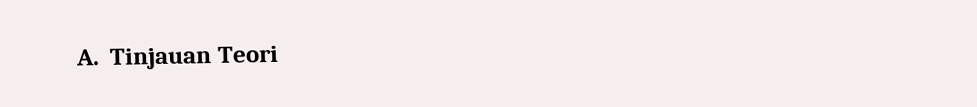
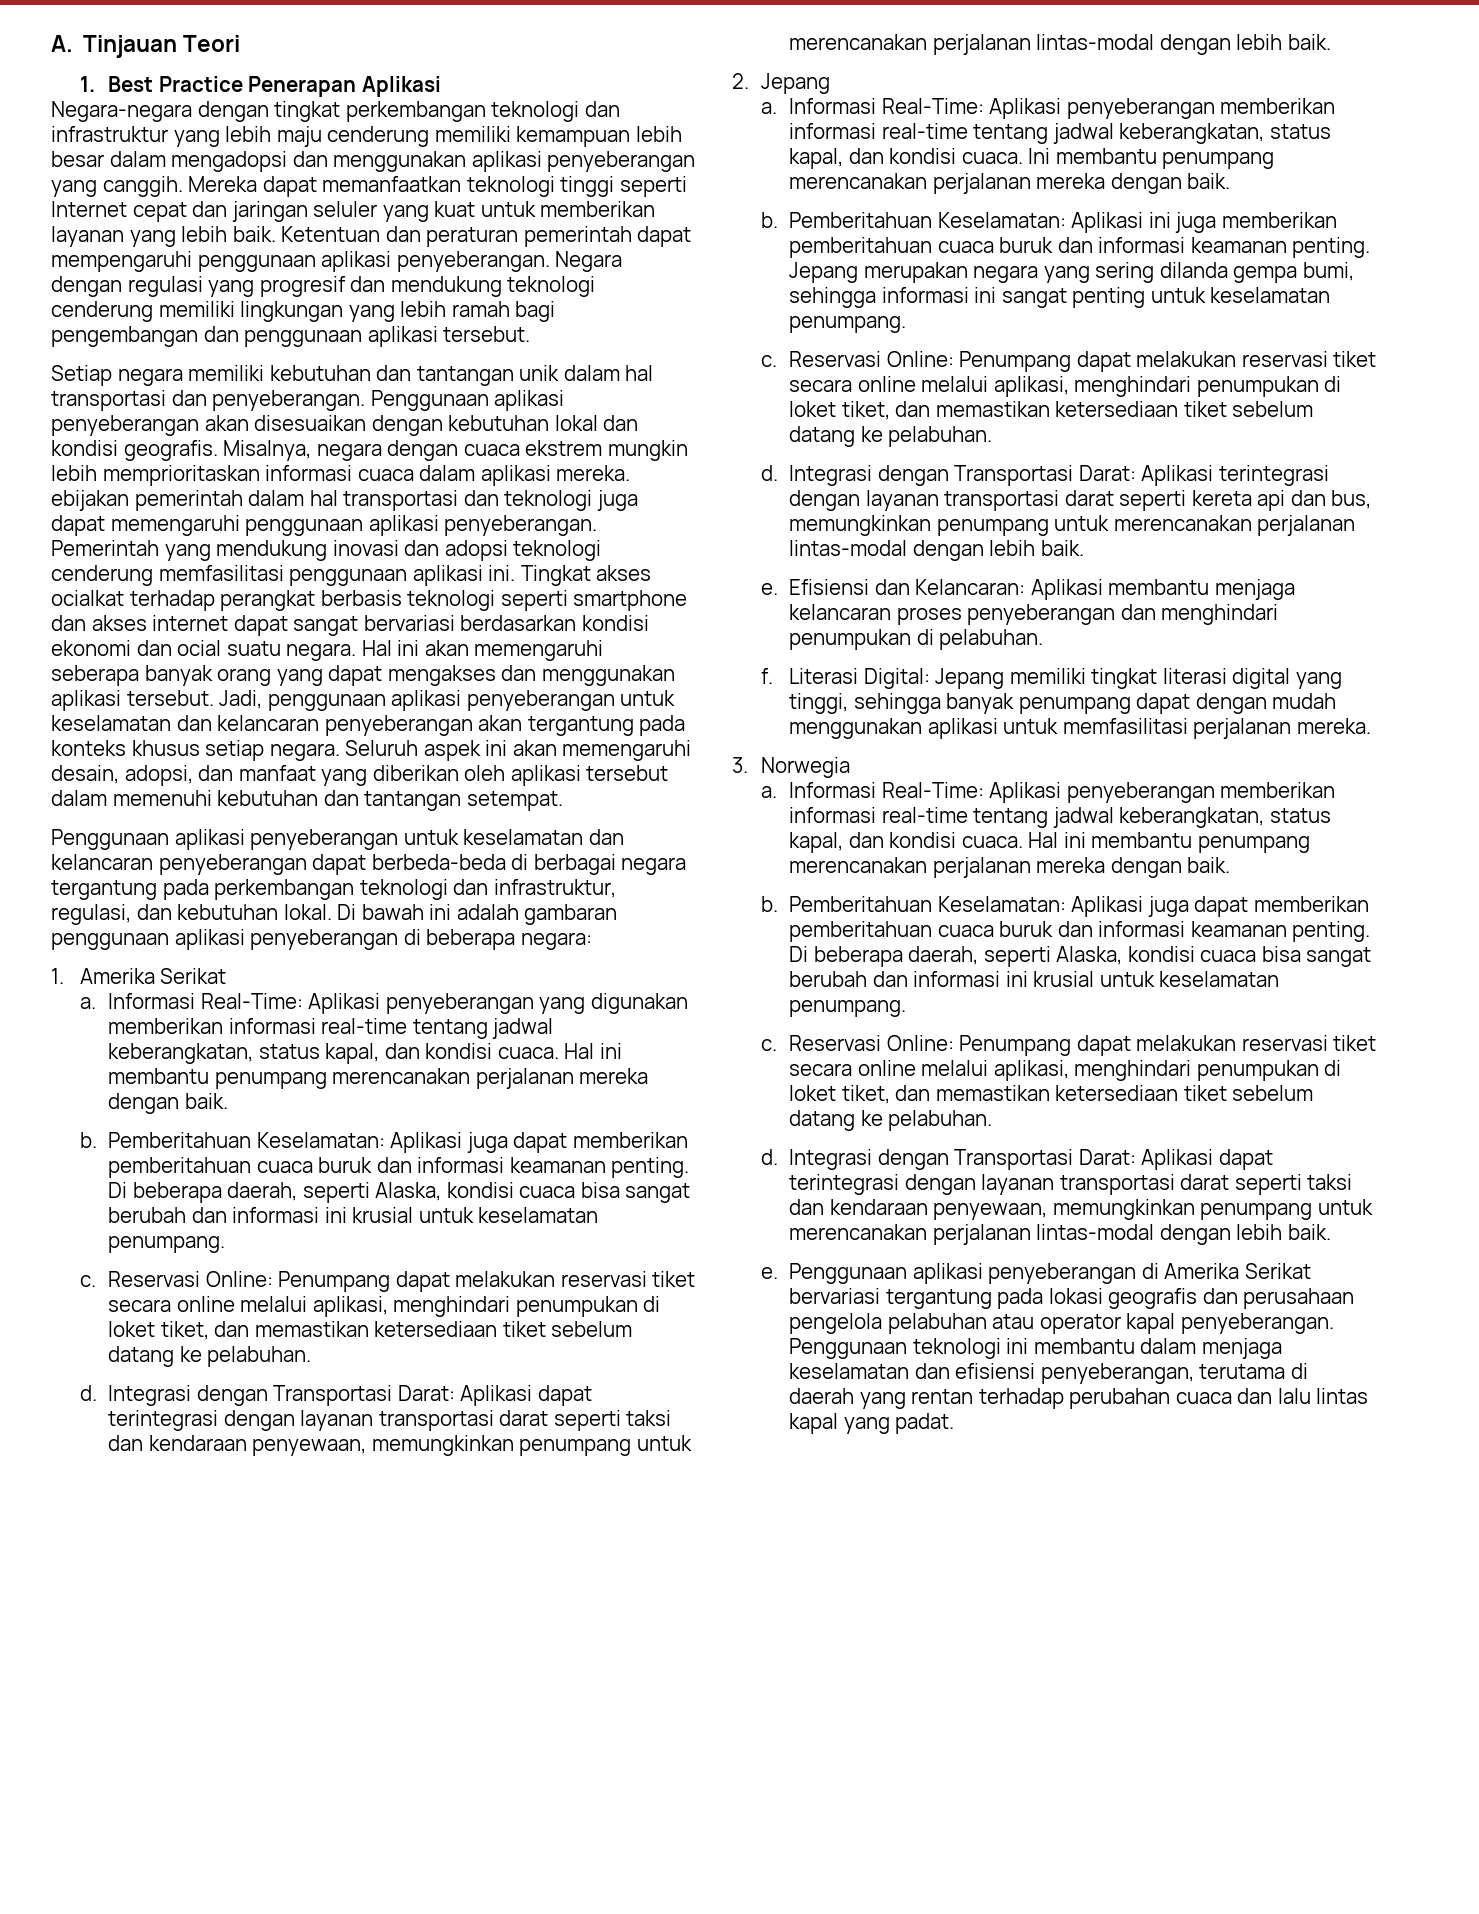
(279, 54) none -> [79,76,441,97] [51,101,620,122] [51,126,682,147] [51,151,696,172] [51,176,687,197] [51,201,656,222] [51,226,692,247] [51,251,623,272] [51,276,596,297] [51,301,556,322] [51,326,531,347] [51,365,654,386] [51,390,565,411] [51,415,639,436] [51,440,688,461] [51,465,631,486] [51,490,638,511] [51,515,598,536] [51,540,602,561] [51,565,652,586] [51,590,688,611] [51,615,649,636] [51,640,604,661] [51,665,675,686] [51,690,676,711] [51,715,686,736] [51,740,692,761] [51,765,669,786] [51,790,563,811] [51,829,624,850] [51,854,687,875] [51,879,616,900] [51,904,618,925] [51,929,592,950] [51,968,227,984] [79,993,688,1014] [108,1018,554,1039] [108,1043,622,1064] [108,1068,649,1089] [108,1093,228,1114] [79,1132,688,1153] [108,1157,690,1178] [108,1182,691,1203] [108,1207,599,1223] [108,1236,226,1253] [79,1271,696,1292] [108,1296,661,1317] [108,1321,633,1340] [108,1346,312,1367] [79,1385,592,1406] [108,1410,672,1431] [108,1435,692,1456] [789,34,1331,55] [732,73,830,94] [760,98,1336,119] [789,123,1331,144] [789,148,1275,169] [789,173,1231,194] [760,212,1337,233] [789,237,1371,258] [789,262,1354,283] [789,287,1331,308] [789,316,907,333] [760,351,1377,372] [789,376,1342,397] [789,401,1314,420] [789,426,993,447] [760,465,1329,486] [789,490,1372,511] [789,515,1356,536] [789,540,1084,561] [760,579,1295,600] [789,604,1279,625] [789,629,1044,650] [760,668,1342,689] [789,693,1337,714] [789,718,1371,739] [732,757,850,778] [760,782,1336,803] [789,807,1331,828] [789,832,1310,853] [789,857,1231,878] [760,896,1369,917] [789,921,1371,942] [789,946,1372,967] [789,971,1280,987] [789,1000,907,1017] [760,1035,1377,1056] [789,1060,1342,1081] [789,1085,1314,1104] [789,1110,993,1131] [760,1149,1273,1170] [789,1174,1353,1195] [789,1199,1373,1220] [789,1224,1331,1245] [760,1263,1311,1284] [789,1288,1355,1309] [789,1313,1334,1334] [789,1338,1282,1359] [789,1363,1308,1384] [789,1388,1369,1409] [789,1413,955,1434] // 1. Best Practice Penerapan Aplikasi // Negara-negara dengan tingkat perkembangan teknologi dan infrastruktur yang lebih maju cenderung memiliki kemampuan lebih besar dalam mengadopsi dan menggunakan aplikasi penyeberangan yang canggih. Mereka dapat memanfaatkan teknologi tinggi seperti Internet cepat dan jaringan seluler yang kuat untuk memberikan layanan yang lebih baik. Ketentuan dan peraturan pemerintah dapat mempengaruhi penggunaan aplikasi penyeberangan. Negara dengan regulasi yang progresif dan mendukung teknologi cenderung memiliki lingkungan yang lebih ramah bagi pengembangan dan penggunaan aplikasi tersebut. // Setiap negara memiliki kebutuhan dan tantangan unik dalam hal transportasi dan penyeberangan. Penggunaan aplikasi penyeberangan akan disesuaikan dengan kebutuhan lokal dan kondisi geografis. Misalnya, negara dengan cuaca ekstrem mungkin lebih memprioritaskan informasi cuaca dalam aplikasi mereka. ebijakan pemerintah dalam hal transportasi dan teknologi juga dapat memengaruhi penggunaan aplikasi penyeberangan. Pemerintah yang mendukung inovasi dan adopsi teknologi cenderung memfasilitasi penggunaan aplikasi ini. Tingkat akses ocialkat terhadap perangkat berbasis teknologi seperti smartphone dan akses internet dapat sangat bervariasi berdasarkan kondisi ekonomi dan ocial suatu negara. Hal ini akan memengaruhi seberapa banyak orang yang dapat mengakses dan menggunakan aplikasi tersebut. Jadi, penggunaan aplikasi penyeberangan untuk keselamatan dan kelancaran penyeberangan akan tergantung pada konteks khusus setiap negara. Seluruh aspek ini akan memengaruhi desain, adopsi, dan manfaat yang diberikan oleh aplikasi tersebut dalam memenuhi kebutuhan dan tantangan setempat. // Penggunaan aplikasi penyeberangan untuk keselamatan dan kelancaran penyeberangan dapat berbeda-beda di berbagai negara tergantung pada perkembangan teknologi dan infrastruktur, regulasi, dan kebutuhan lokal. Di bawah ini adalah gambaran penggunaan aplikasi penyeberangan di beberapa negara: // 1. Amerika Serikat // a. Informasi Real-Time: Aplikasi penyeberangan yang digunakan memberikan informasi real-time tentang jadwal keberangkatan, status kapal, dan kondisi cuaca. Hal ini membantu penumpang merencanakan perjalanan mereka dengan baik. // b. Pemberitahuan Keselamatan: Aplikasi juga dapat memberikan pemberitahuan cuaca buruk dan informasi keamanan penting. Di beberapa daerah, seperti Alaska, kondisi cuaca bisa sangat berubah dan informasi ini krusial untuk keselamatan penumpang. // c. Reservasi Online: Penumpang dapat melakukan reservasi tiket secara online melalui aplikasi, menghindari penumpukan di loket tiket, dan memastikan ketersediaan tiket sebelum datang ke pelabuhan. // d. Integrasi dengan Transportasi Darat: Aplikasi dapat terintegrasi dengan layanan transportasi darat seperti taksi dan kendaraan penyewaan, memungkinkan penumpang untuk merencanakan perjalanan lintas-modal dengan lebih baik. // 2. Jepang // a. Informasi Real-Time: Aplikasi penyeberangan memberikan informasi real-time tentang jadwal keberangkatan, status kapal, dan kondisi cuaca. Ini membantu penumpang merencanakan perjalanan mereka dengan baik. // b. Pemberitahuan Keselamatan: Aplikasi ini juga memberikan pemberitahuan cuaca buruk dan informasi keamanan penting. Jepang merupakan negara yang sering dilanda gempa bumi, sehingga informasi ini sangat penting untuk keselamatan penumpang. // c. Reservasi Online: Penumpang dapat melakukan reservasi tiket secara online melalui aplikasi, menghindari penumpukan di loket tiket, dan memastikan ketersediaan tiket sebelum datang ke pelabuhan. // d. Integrasi dengan Transportasi Darat: Aplikasi terintegrasi dengan layanan transportasi darat seperti kereta api dan bus, memungkinkan penumpang untuk merencanakan perjalanan lintas-modal dengan lebih baik. // e. Efisiensi dan Kelancaran: Aplikasi membantu menjaga kelancaran proses penyeberangan dan menghindari penumpukan di pelabuhan. // f. Literasi Digital: Jepang memiliki tingkat literasi digital yang tinggi, sehingga banyak penumpang dapat dengan mudah menggunakan aplikasi untuk memfasilitasi perjalanan mereka. // 3. Norwegia // a. Informasi Real-Time: Aplikasi penyeberangan memberikan informasi real-time tentang jadwal keberangkatan, status kapal, dan kondisi cuaca. Hal ini membantu penumpang merencanakan perjalanan mereka dengan baik. // b. Pemberitahuan Keselamatan: Aplikasi juga dapat memberikan pemberitahuan cuaca buruk dan informasi keamanan penting. Di beberapa daerah, seperti Alaska, kondisi cuaca bisa sangat berubah dan informasi ini krusial untuk keselamatan penumpang. // c. Reservasi Online: Penumpang dapat melakukan reservasi tiket secara online melalui aplikasi, menghindari penumpukan di loket tiket, dan memastikan ketersediaan tiket sebelum datang ke pelabuhan. // d. Integrasi dengan Transportasi Darat: Aplikasi dapat terintegrasi dengan layanan transportasi darat seperti taksi dan kendaraan penyewaan, memungkinkan penumpang untuk merencanakan perjalanan lintas-modal dengan lebih baik. // e. Penggunaan aplikasi penyeberangan di Amerika Serikat bervariasi tergantung pada lokasi geografis dan perusahaan pengelola pelabuhan atau operator kapal penyeberangan. Penggunaan teknologi ini membantu dalam menjaga keselamatan dan efisiensi penyeberangan, terutama di daerah yang rentan terhadap perubahan cuaca dan lalu lintas kapal yang padat.

